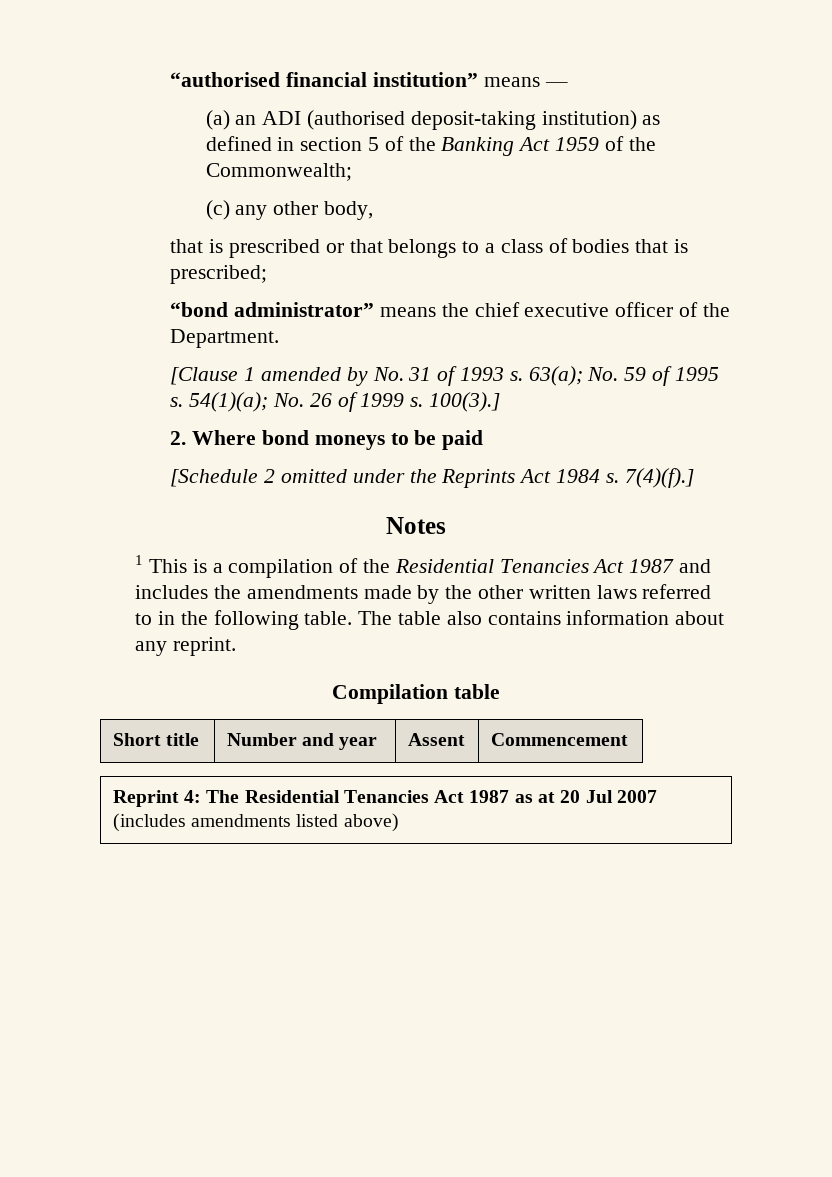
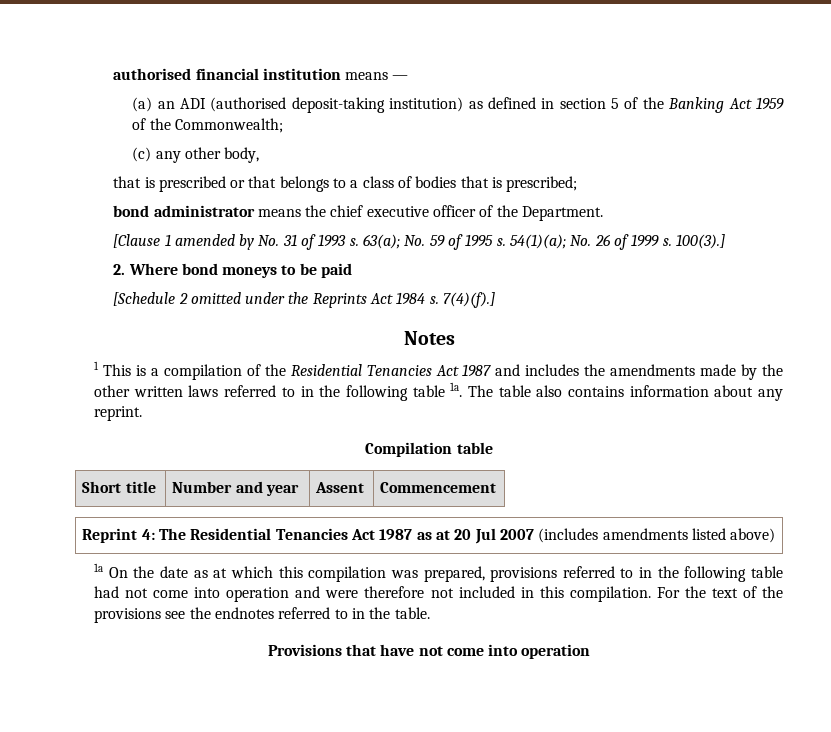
[170,72,478,87] “authorised financial institution” -> [113,68,341,80] authorised financial institution
[170,302,375,317] “bond administrator” -> [113,205,255,217] bond administrator
[304,611,353,625] table. -> [412,382,463,397] table 1a.
(399, 822) none -> [94,563,784,582] [94,586,783,602] [94,607,430,623] [267,644,591,659] // 1a On the date as at which this compilation was prepared, provisions referred to in the following table had not come into operation and were therefore not included in this compilation. For the text of the provisions see the endnotes referred to in the table. // Provisions that have not come into operation

